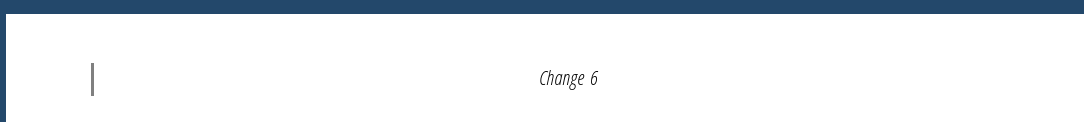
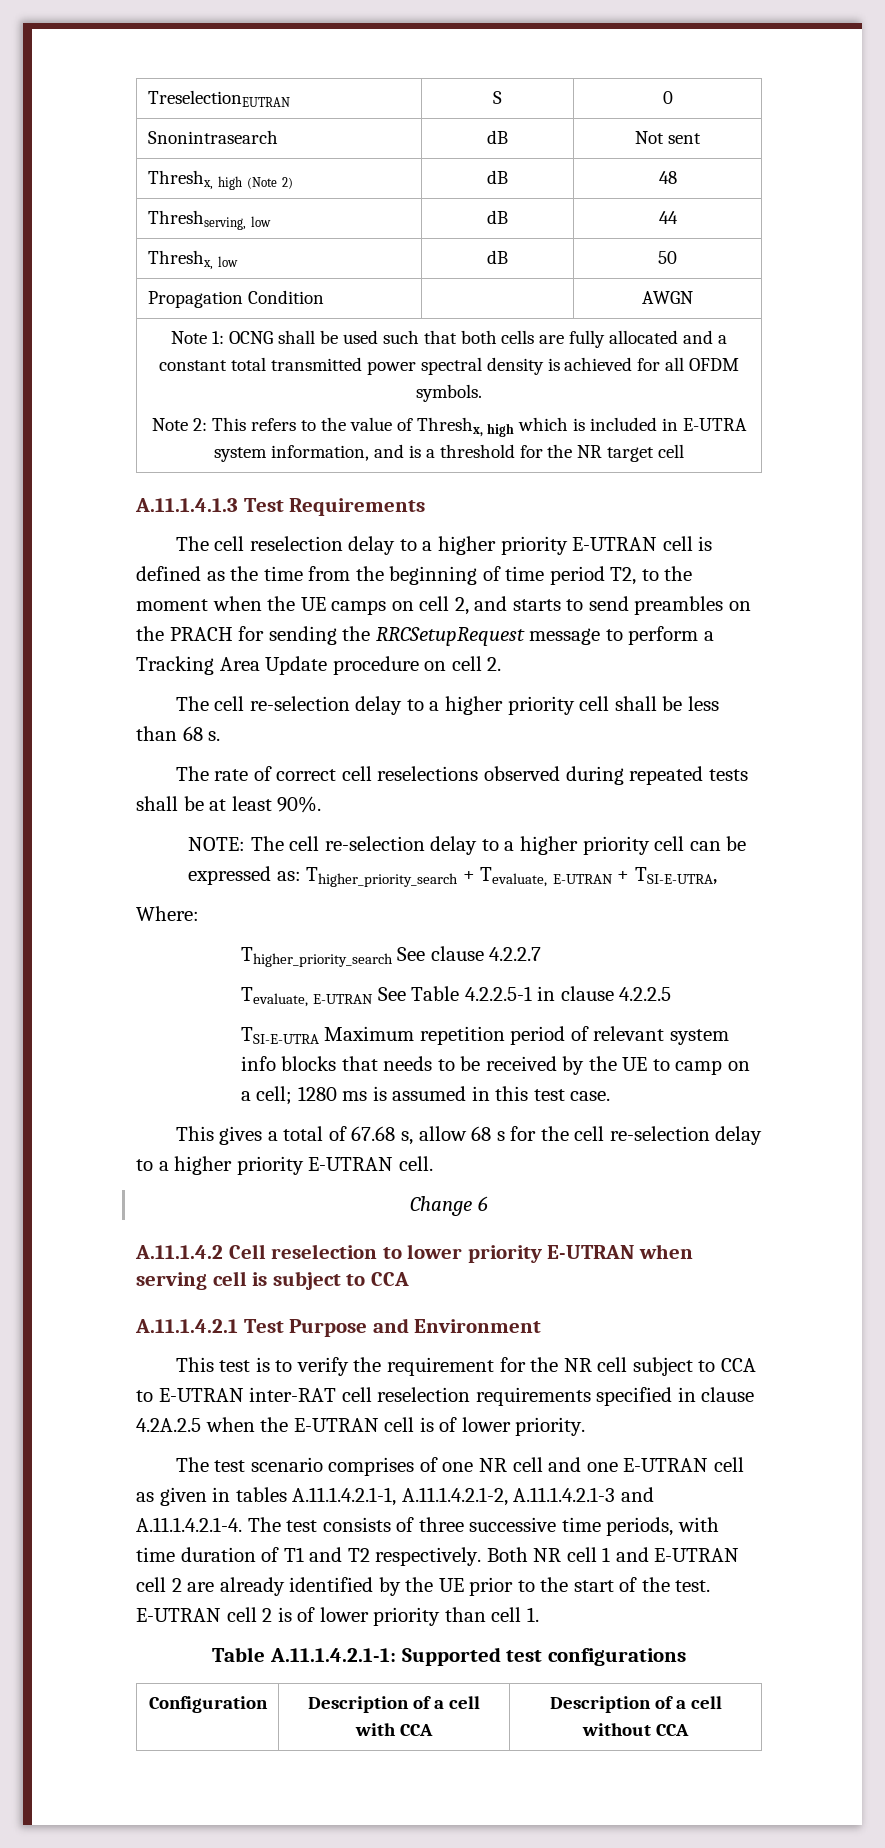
[539,70,599,90] Change 6 -> [147,90,290,107] [493,91,502,104] [662,91,673,104] [147,130,278,144] [487,130,508,144] [635,131,701,144] [147,170,293,190] [487,170,508,184] [658,171,677,184] [147,210,271,230] [487,210,508,224] [658,211,678,224] [147,250,238,270] [487,250,508,264] [658,251,677,264] [147,290,324,308] [642,291,693,304] [170,330,728,348] [158,357,740,375] [416,384,482,402] [151,417,748,437] [213,444,685,462] [135,498,426,516] [175,536,713,555] [136,566,693,585] [136,596,751,615] [136,626,714,646] [136,656,502,675] [175,696,719,715] [136,726,221,741] [175,766,748,785] [136,796,322,813] [188,836,747,855] [188,866,717,887] [136,906,199,921] [240,946,542,967] [240,986,672,1007] [240,1026,729,1045] [240,1056,750,1075] [240,1086,611,1105] [175,1126,763,1145] [136,1156,433,1175] [410,1196,488,1216] [135,1244,693,1263] [136,1271,409,1290] [135,1318,542,1337] [175,1357,756,1376] [136,1387,755,1406] [136,1417,586,1436] [175,1457,744,1476] [136,1487,654,1506] [136,1517,719,1536] [136,1547,740,1566] [136,1577,711,1596] [136,1607,539,1626] [212,1647,686,1666] [148,1696,268,1713] [308,1696,480,1713] [355,1723,433,1736] [549,1696,722,1713] [582,1723,689,1736] TreselectionEUTRAN | S | 0 // Snonintrasearch | dB | Not sent // Threshx, high (Note 2) | dB | 48 // Threshserving, low | dB | 44 // Threshx, low | dB | 50 // Propagation Condition | | AWGN // Note 1: OCNG shall be used such that both cells are fully allocated and a constant total transmitted power spectral density is achieved for all OFDM symbols. // Note 2: This refers to the value of Threshx, high which is included in E-UTRA system information, and is a threshold for the NR target cell // A.11.1.4.1.3 Test Requirements // The cell reselection delay to a higher priority E-UTRAN cell is defined as the time from the beginning of time period T2, to the moment when the UE camps on cell 2, and starts to send preambles on the PRACH for sending the RRCSetupRequest message to perform a Tracking Area Update procedure on cell 2. // The cell re-selection delay to a higher priority cell shall be less than 68 s. // The rate of correct cell reselections observed during repeated tests shall be at least 90%. // NOTE: The cell re-selection delay to a higher priority cell can be expressed as: Thigher_priority_search + Tevaluate, E-UTRAN + TSI-E-UTRA, // Where: // Thigher_priority_search See clause 4.2.2.7 // Tevaluate, E-UTRAN See Table 4.2.2.5-1 in clause 4.2.2.5 // TSI-E-UTRA Maximum repetition period of relevant system info blocks that needs to be received by the UE to camp on a cell; 1280 ms is assumed in this test case. // This gives a total of 67.68 s, allow 68 s for the cell re-selection delay to a higher priority E-UTRAN cell. // Change 6 // A.11.1.4.2 Cell reselection to lower priority E-UTRAN when serving cell is subject to CCA // A.11.1.4.2.1 Test Purpose and Environment // This test is to verify the requirement for the NR cell subject to CCA to E-UTRAN inter-RAT cell reselection requirements specified in clause 4.2A.2.5 when the E-UTRAN cell is of lower priority. // The test scenario comprises of one NR cell and one E-UTRAN cell as given in tables A.11.1.4.2.1-1, A.11.1.4.2.1-2, A.11.1.4.2.1-3 and A.11.1.4.2.1-4. The test consists of three successive time periods, with time duration of T1 and T2 respectively. Both NR cell 1 and E-UTRAN cell 2 are already identified by the UE prior to the start of the test. E-UTRAN cell 2 is of lower priority than cell 1. // Table A.11.1.4.2.1-1: Supported test configurations // Configuration | Description of a cell with CCA | Description of a cell without CCA

